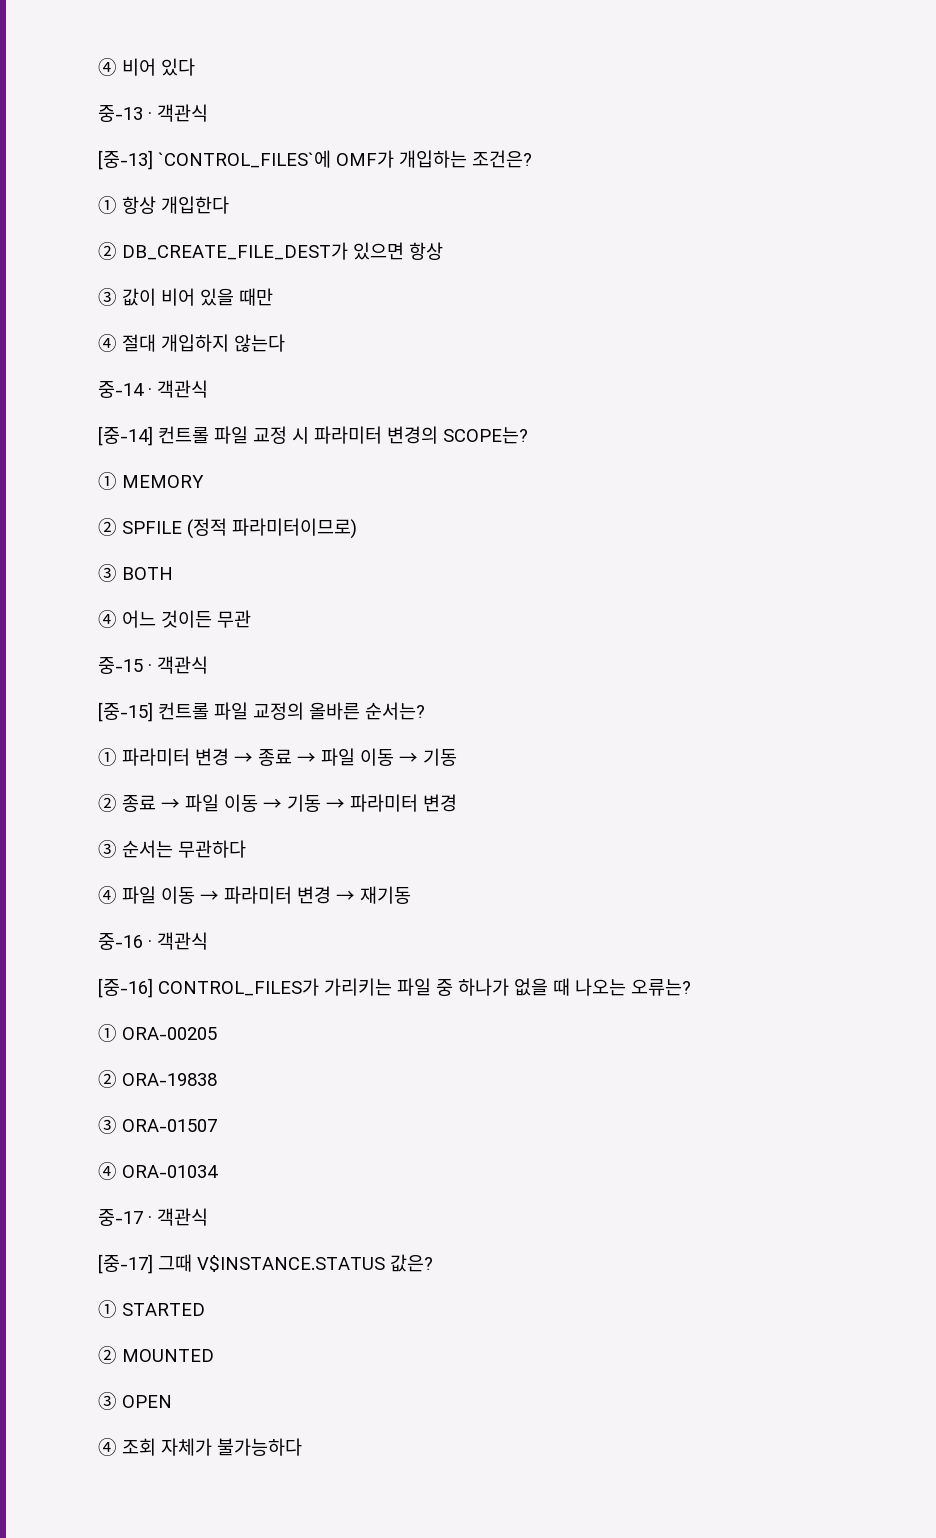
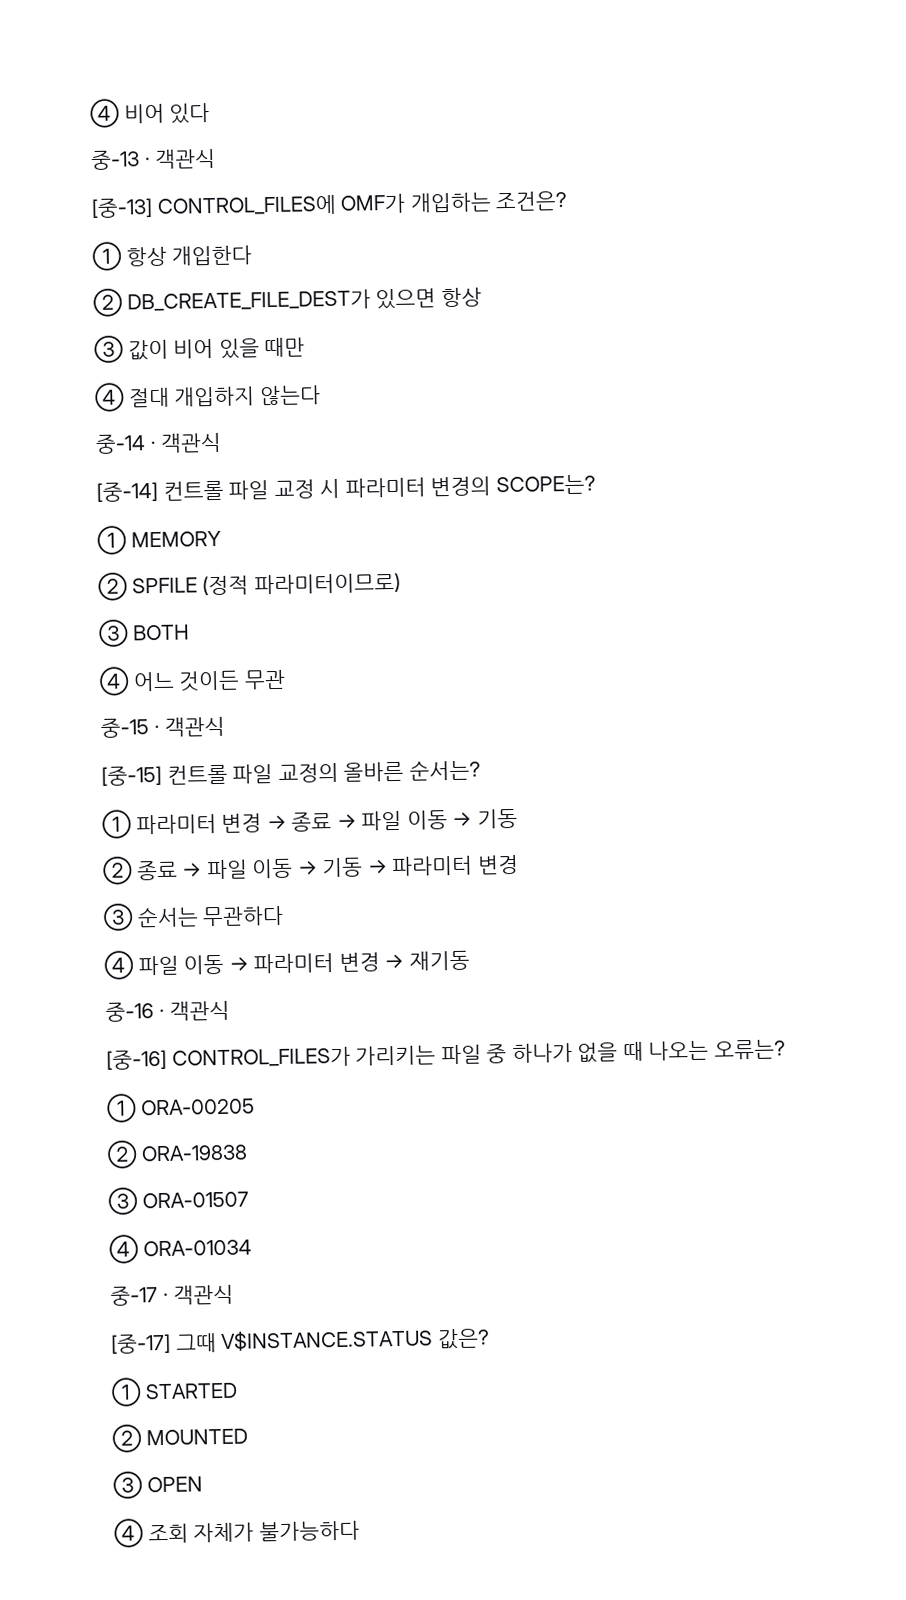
[158,150,331,168] `CONTROL_FILES`에 -> [156,194,337,217] CONTROL_FILES에

